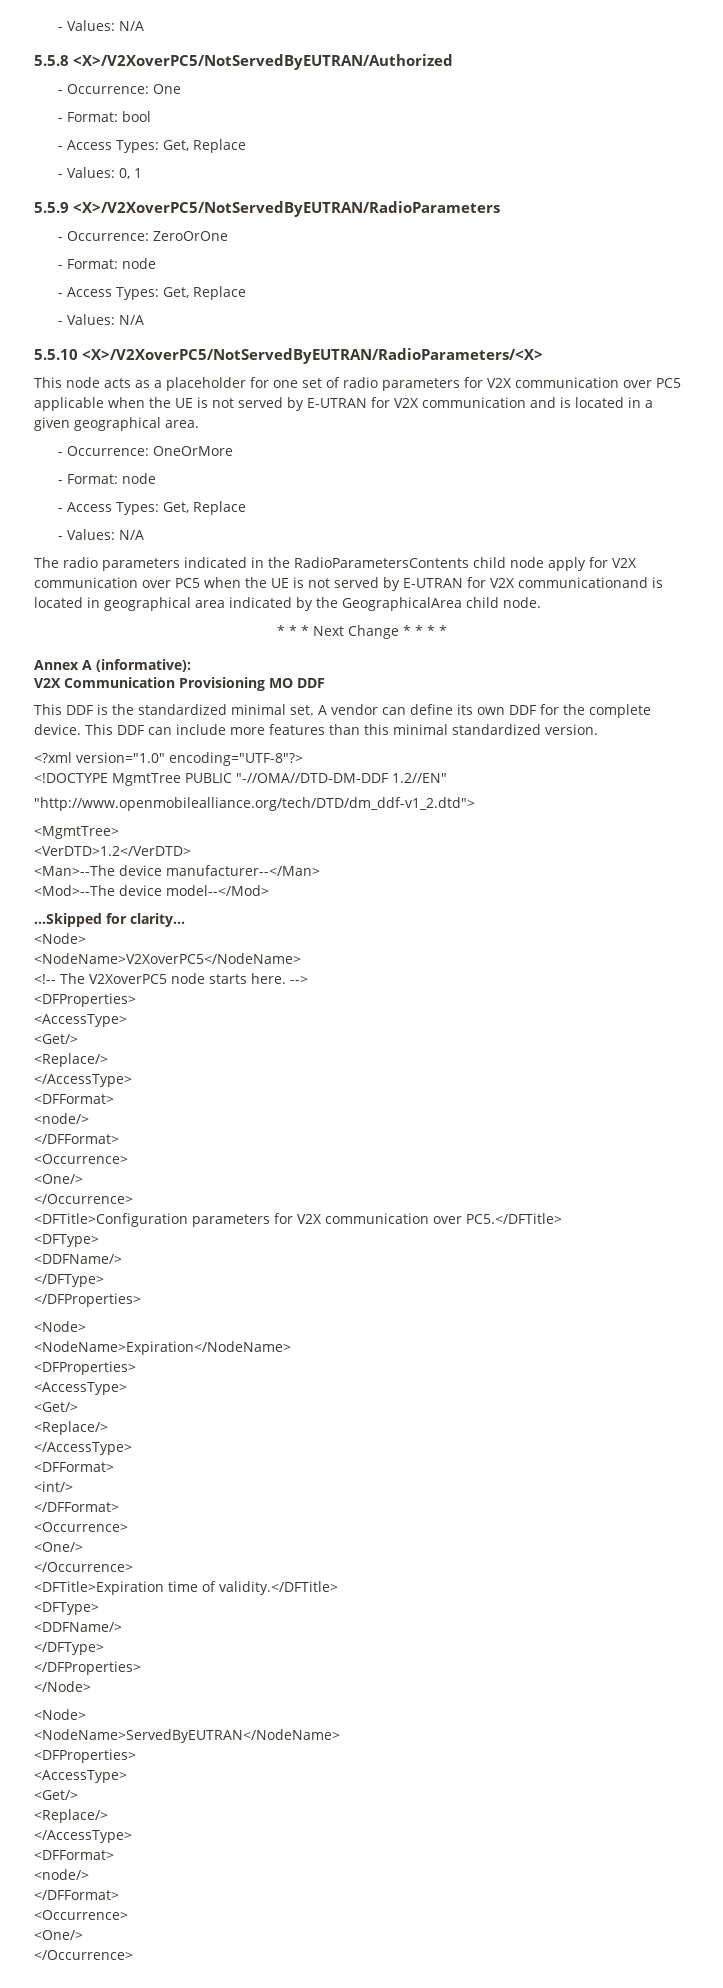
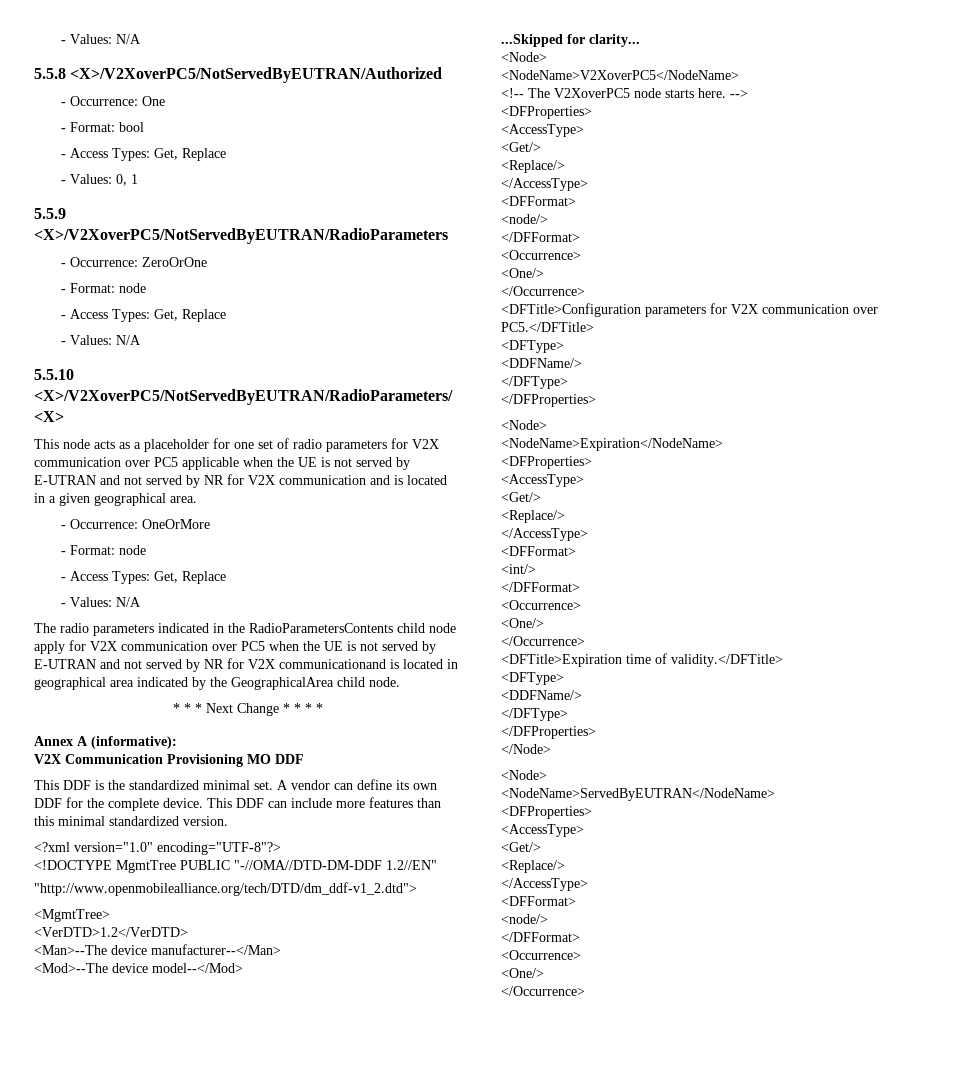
(367, 403) none -> [100,475,224,488] and not served by NR
(463, 583) none -> [100,659,224,672] and not served by NR

